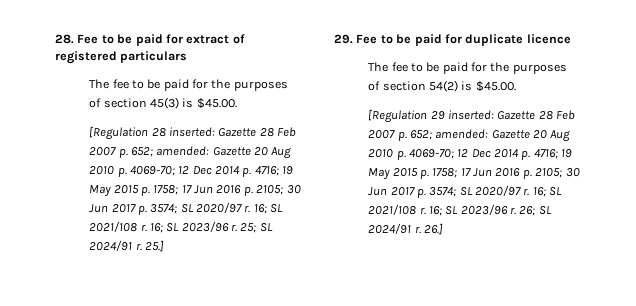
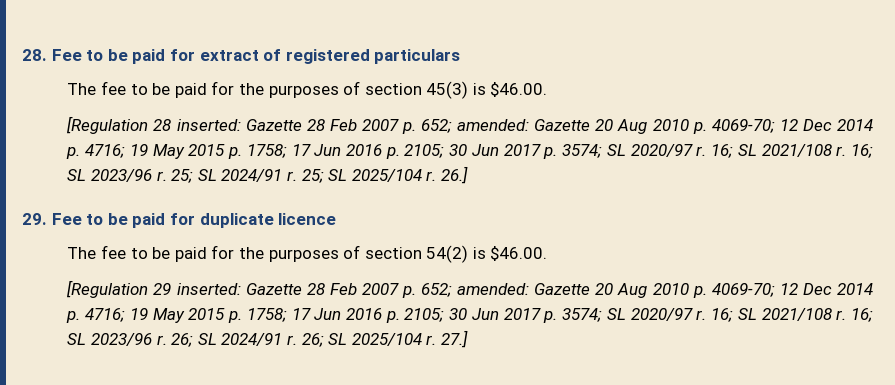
[196,98,237,109] $45.00. -> [490,82,548,97] $46.00.
[144,240,164,252] 25.] -> [301,166,468,184] 25; SL 2025/104 r. 26.]
[475,81,516,92] $45.00. -> [490,246,548,261] $46.00.
[423,223,443,235] 26.] -> [301,330,468,348] 26; SL 2025/104 r. 27.]

